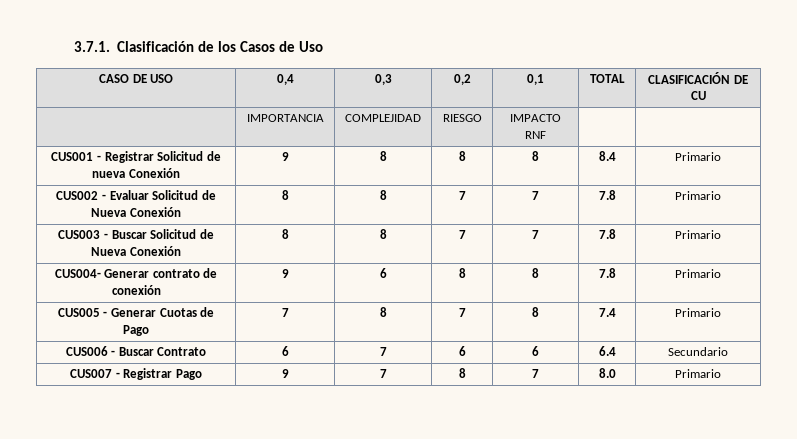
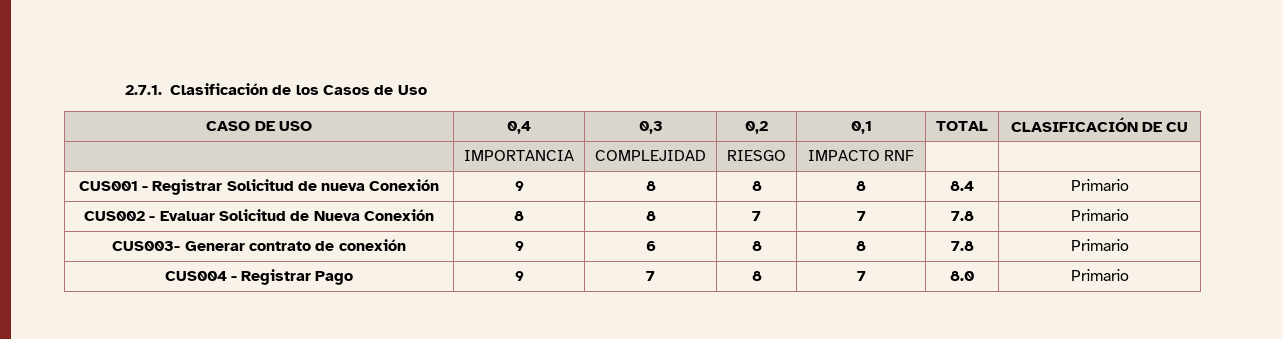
[73,41,110,52] 3.7.1. -> [125,85,163,95] 2.7.1.
[58,229,214,239] [91,246,181,256] [281,229,289,239] [379,229,387,239] [458,230,466,239] [532,230,539,239] [598,229,616,239] [675,230,721,239] [54,269,101,278] CUS003 - Buscar Solicitud de Nueva Conexión | 8 | 8 | 7 | 7 | 7.8 | Primario // CUS004- -> [112,241,181,251] CUS003-
[57,307,215,317] [123,325,149,336] [281,308,289,317] [379,307,387,317] [458,308,466,317] [532,307,539,317] [598,308,616,317] [675,308,721,317] [65,346,207,356] [281,346,289,356] [379,347,387,356] [458,346,466,356] [532,346,539,356] [598,346,616,356] [668,347,728,356] [70,369,113,378] CUS005 - Generar Cuotas de Pago | 7 | 8 | 7 | 8 | 7.4 | Primario // CUS006 - Buscar Contrato | 6 | 7 | 6 | 6 | 6.4 | Secundario // CUS007 -> [164,271,227,281] CUS004

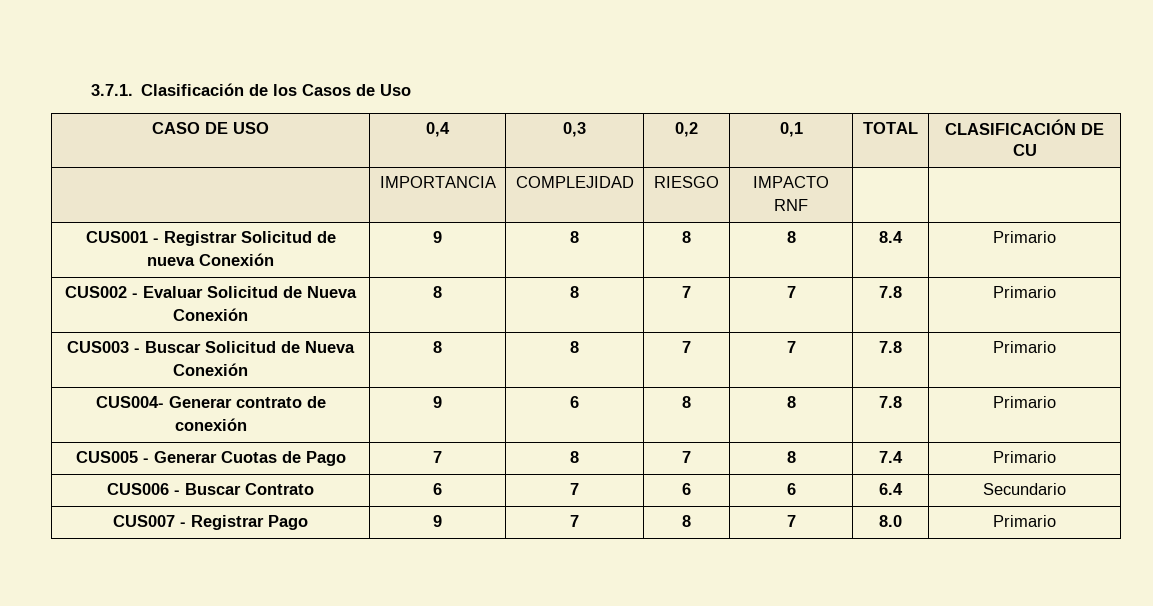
[125,85,163,95] 2.7.1. -> [90,84,133,96] 3.7.1.
[112,241,181,251] CUS003- -> [67,341,355,353] [173,363,248,376] [433,341,442,353] [570,341,579,353] [682,341,691,353] [786,341,796,353] [879,341,902,353] [993,341,1056,353] [95,396,164,408] CUS003 - Buscar Solicitud de Nueva Conexión | 8 | 8 | 7 | 7 | 7.8 | Primario // CUS004-
[164,271,227,281] CUS004 -> [75,451,346,466] [433,451,442,463] [570,451,579,463] [682,451,691,463] [786,451,796,463] [879,451,903,463] [993,451,1056,463] [107,483,314,495] [433,483,442,495] [570,483,579,495] [682,483,691,495] [786,483,796,495] [879,483,903,495] [983,483,1066,495] [113,515,175,527] CUS005 - Generar Cuotas de Pago | 7 | 8 | 7 | 8 | 7.4 | Primario // CUS006 - Buscar Contrato | 6 | 7 | 6 | 6 | 6.4 | Secundario // CUS007

